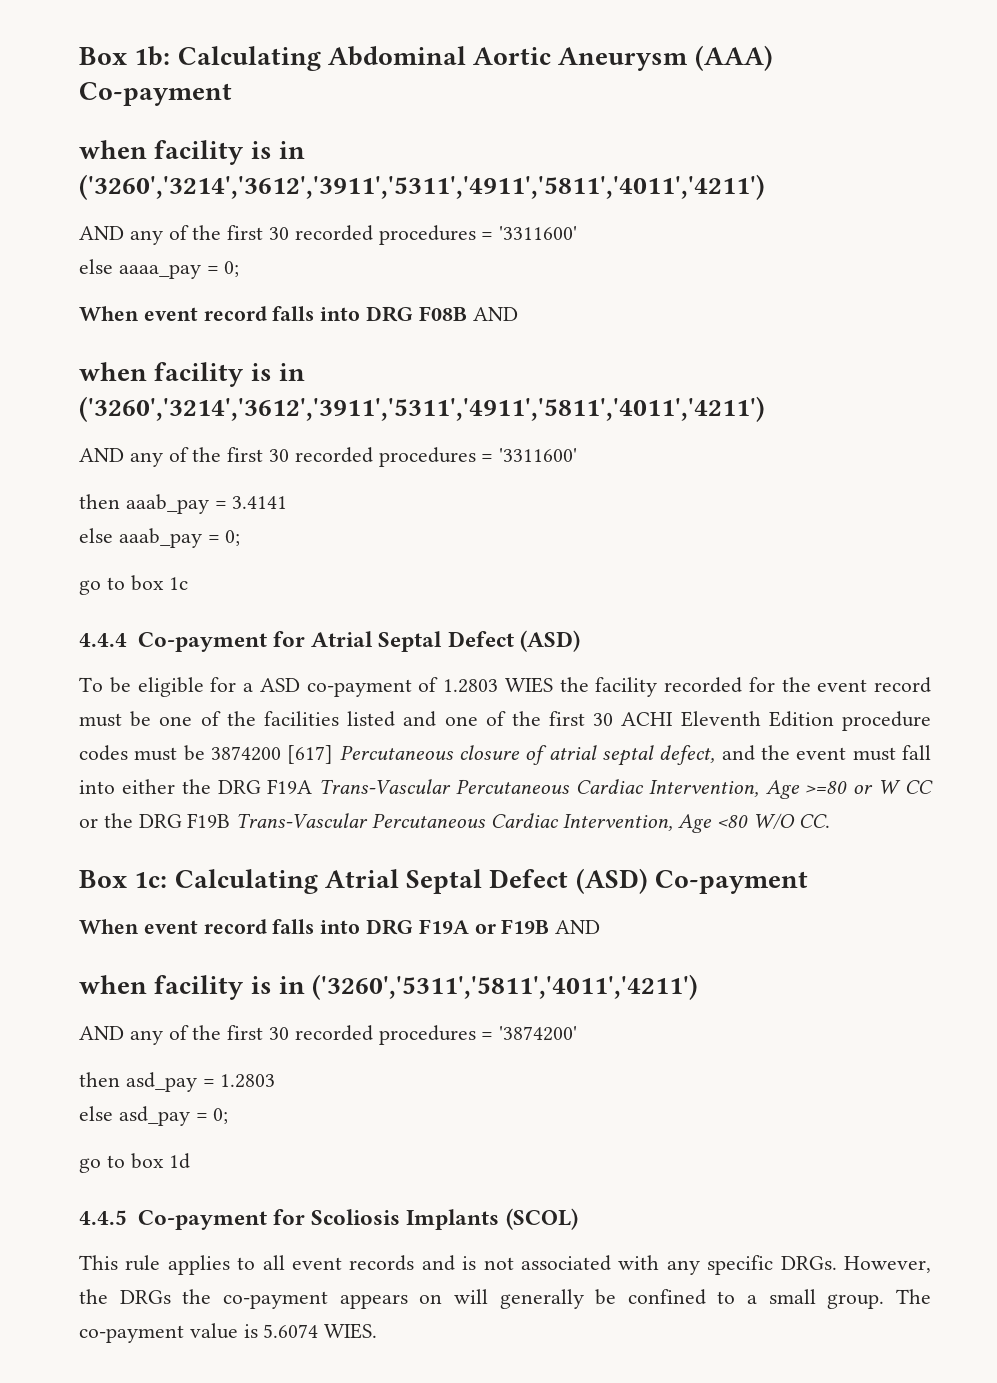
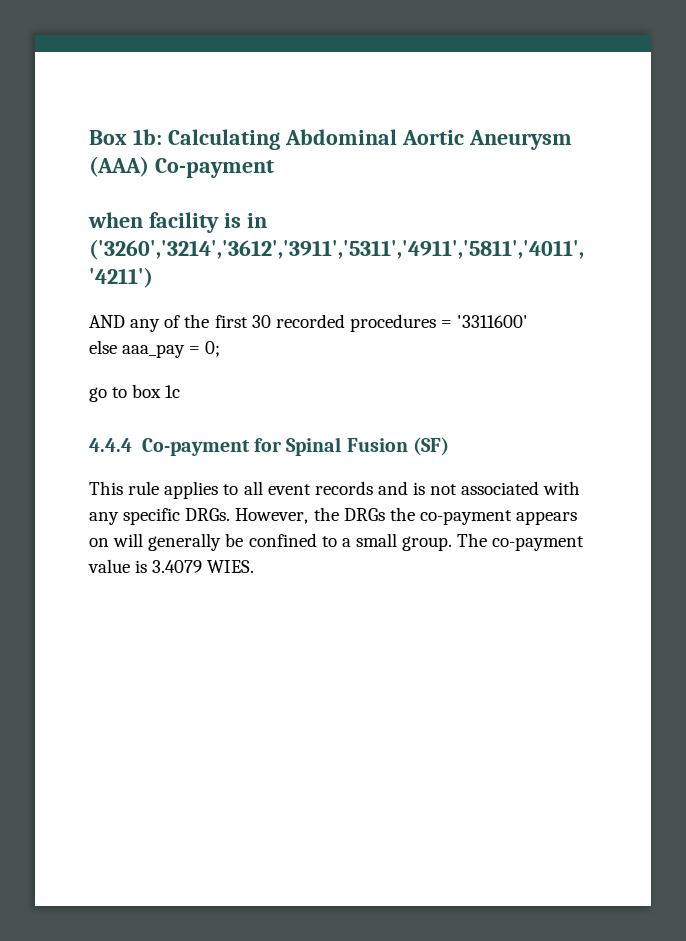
[118,261,240,279] [79,306,518,322] [79,362,305,387] [79,396,765,422] [79,447,578,467] [79,494,288,514] [79,528,202,548] aaaa_pay = 0; // When event record falls into DRG F08B AND // when facility is in ('3260','3214','3612','3911','5311','4911','5811','4011','4211') // AND any of the first 30 recorded procedures = '3311600' // then aaab_pay = 3.4141 // else aaab_pay -> [122,344,186,358] aaa_pay
[311,630,580,652] [79,677,931,697] [79,711,931,731] [79,745,932,766] [79,779,933,799] [79,813,830,833] [79,868,809,894] [79,919,601,935] [79,974,699,1000] [79,1025,578,1045] [79,1072,276,1092] [79,1106,229,1126] [79,1153,191,1173] [79,1208,578,1230] Atrial Septal Defect (ASD) // To be eligible for a ASD co-payment of 1.2803 WIES the facility recorded for the event record must be one of the facilities listed and one of the first 30 ACHI Eleventh Edition procedure codes must be 3874200 [617] Percutaneous closure of atrial septal defect, and the event must fall into either the DRG F19A Trans-Vascular Percutaneous Cardiac Intervention, Age >=80 or W CC or the DRG F19B Trans-Vascular Percutaneous Cardiac Intervention, Age <80 W/O CC. // Box 1c: Calculating Atrial Septal Defect (ASD) Co-payment // When event record falls into DRG F19A or F19B AND // when facility is in ('3260','5311','5811','4011','4211') // AND any of the first 30 recorded procedures = '3874200' // then asd_pay = 1.2803 // else asd_pay = 0; // go to box 1d // 4.4.5 Co-payment for Scoliosis Implants (SCOL) -> [286,437,450,456] Spinal Fusion (SF)
[263,1324,319,1338] 5.6074 -> [152,560,203,573] 3.4079

